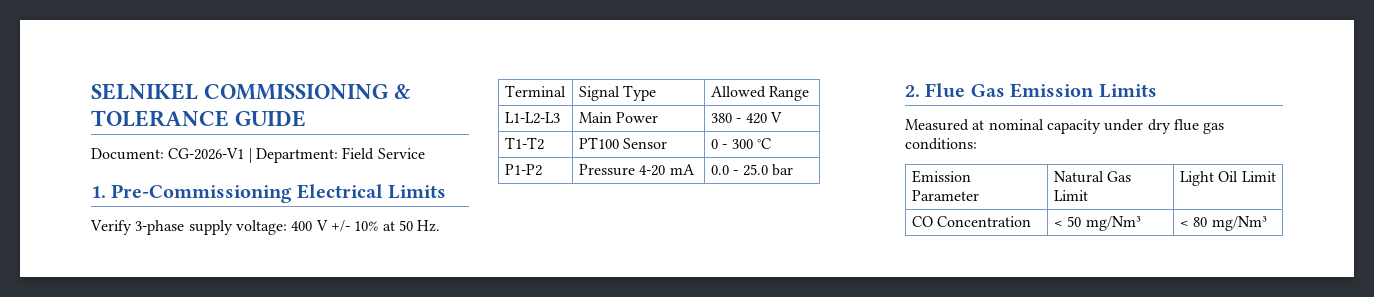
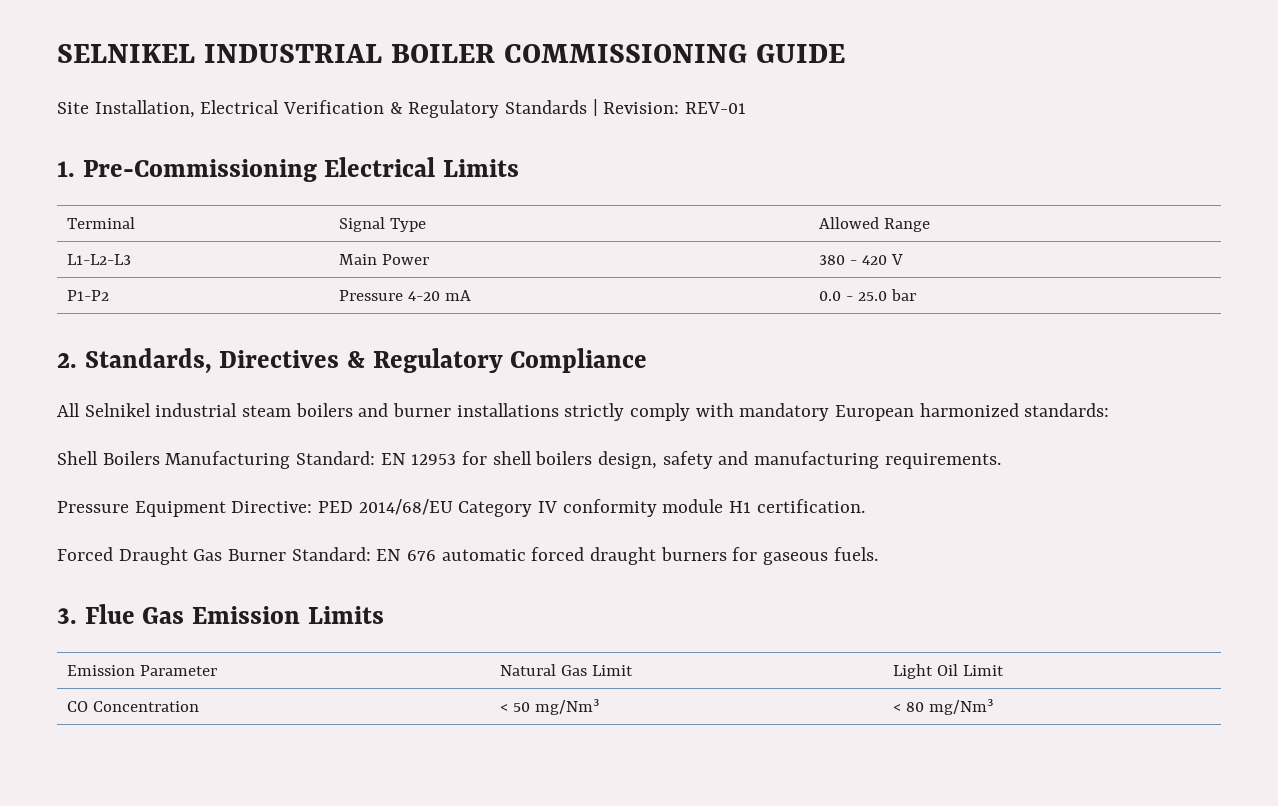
[204,84,411,100] [91,110,307,127] [91,147,425,163] [91,184,447,203] [90,220,441,235] COMMISSIONING & TOLERANCE GUIDE // Document: CG-2026-V1 | Department: Field Service // 1. Pre-Commissioning Electrical Limits // Verify 3-phase supply voltage: 400 V +/- 10% at 50 Hz. -> [203,44,845,63] [57,99,747,118] [57,157,520,182] INDUSTRIAL BOILER COMMISSIONING GUIDE // Site Installation, Electrical Verification & Regulatory Standards | Revision: REV-01 // 1. Pre-Commissioning Electrical Limits
[504,137,544,150] [578,137,668,149] [710,138,771,149] // T1-T2 | PT100 Sensor | 0 - 300 °C -> (903, 259) none
[925,83,1157,98] [905,119,1225,134] [905,138,977,150] Flue Gas Emission Limits // Measured at nominal capacity under dry flue gas conditions: -> [84,348,648,374] [57,403,1110,421] [57,451,1001,469] [57,499,865,517] [57,547,878,565] [57,604,384,624] Standards, Directives & Regulatory Compliance // All Selnikel industrial steam boilers and burner installations strictly comply with mandatory European harmonized standards: // Shell Boilers Manufacturing Standard: EN 12953 for shell boilers design, safety and manufacturing requirements. // Pressure Equipment Directive: PED 2014/68/EU Category IV conformity module H1 certification. // Forced Draught Gas Burner Standard: EN 676 automatic forced draught burners for gaseous fuels. // 3. Flue Gas Emission Limits

